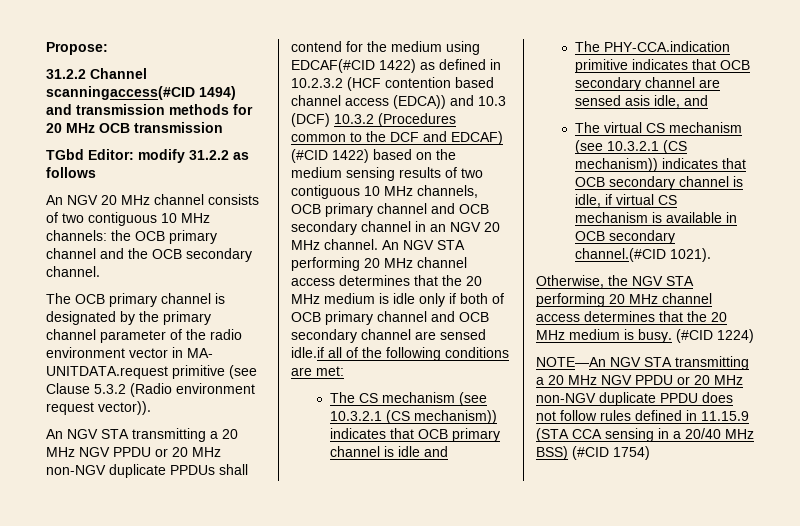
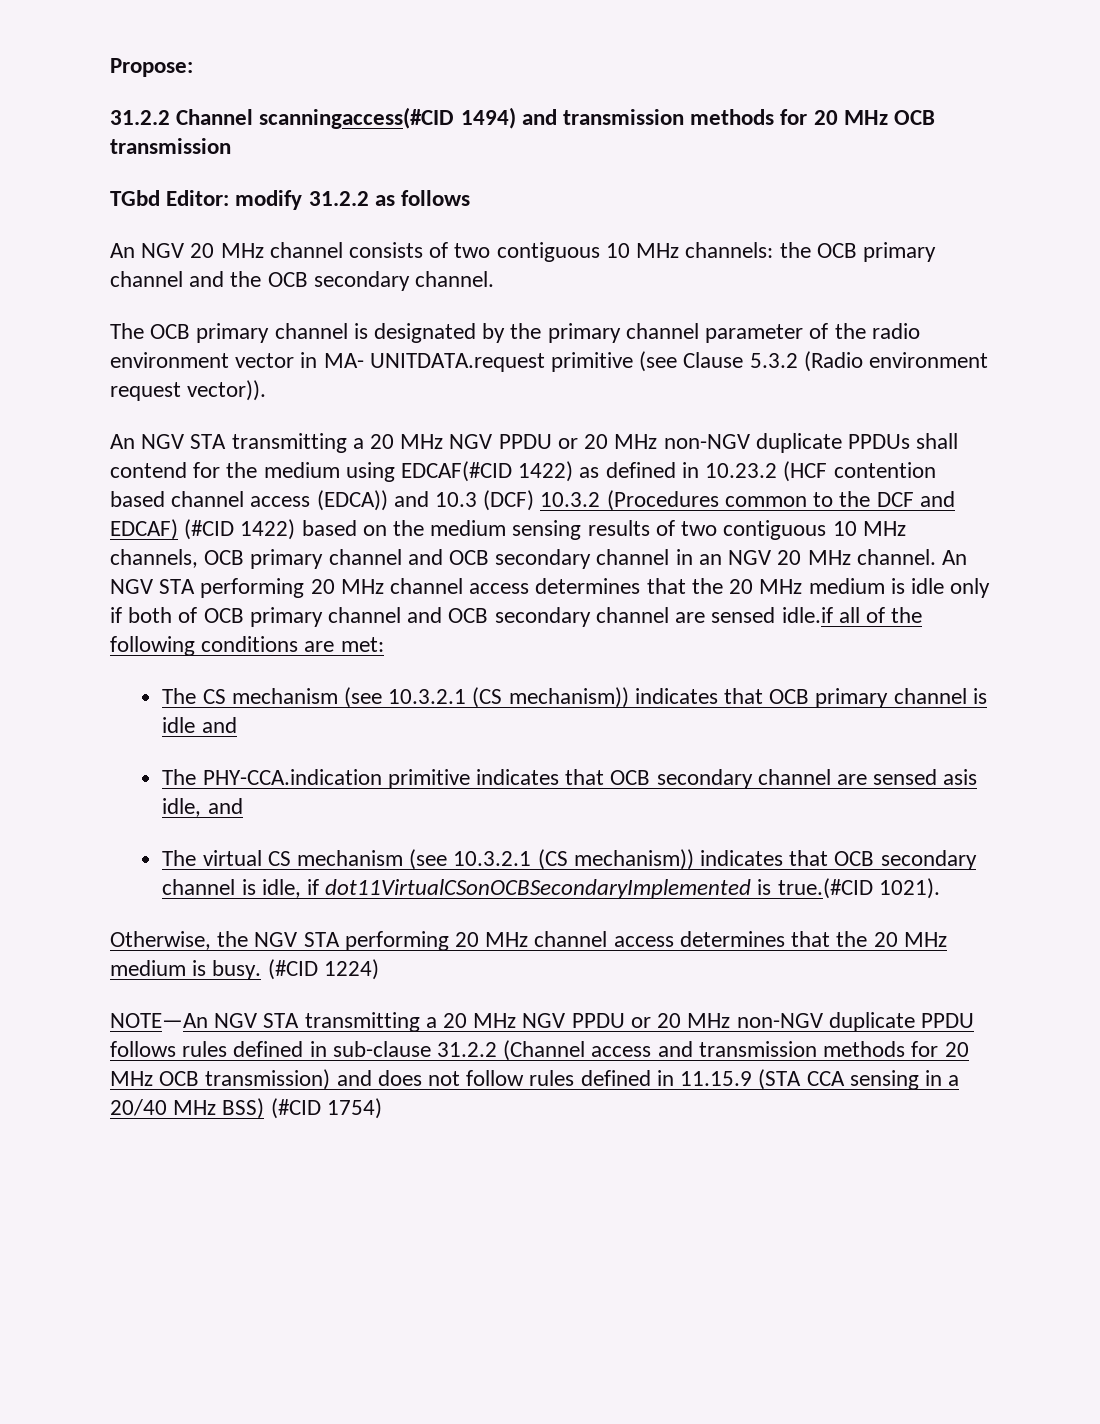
[291,78,343,88] 10.2.3.2 -> [705,463,778,478] 10.23.2
[616,194,678,205] [575,212,738,223] [575,230,676,244] [575,248,667,262] virtual CS mechanism is available in OCB secondary channel.(#CID -> [325,878,873,899] dot11VirtualCSonOCBSecondaryImplemented is true.(#CID
(698, 398) none -> [110,1040,969,1061] [110,1069,372,1090] follows rules defined in sub-clause 31.2.2 (Channel access and transmission methods for 20 MHz OCB transmission) and

